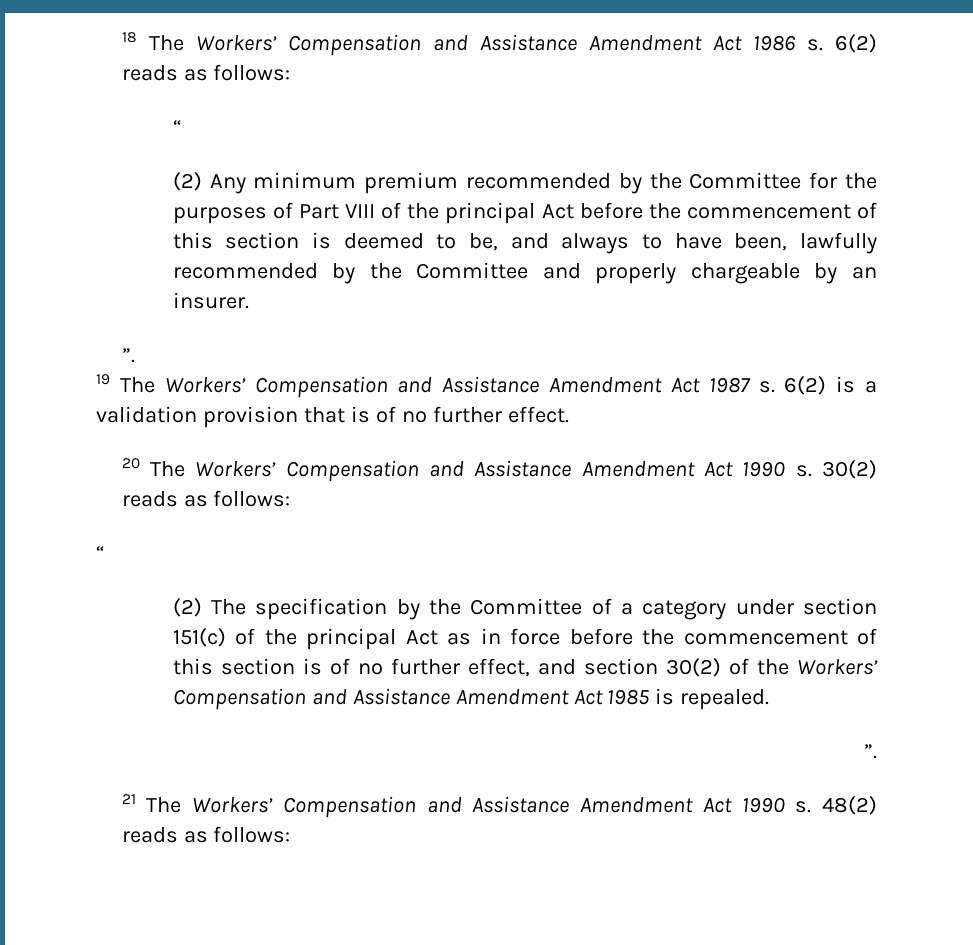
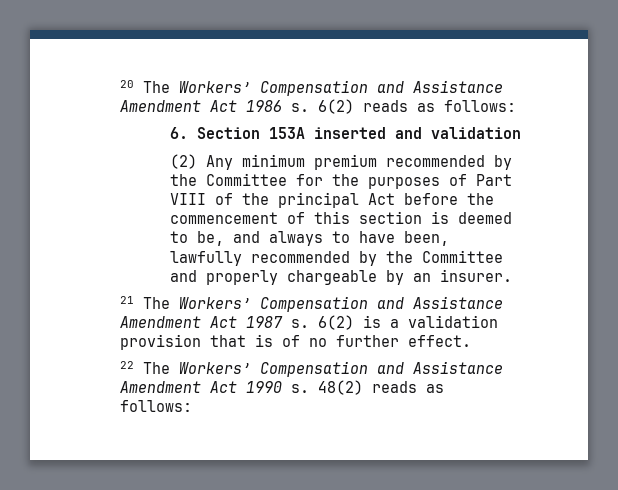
[121,32,137,43] 18 -> [119,80,134,88] 20
[172,120,182,134] “ -> [169,127,521,139] 6. Section 153A inserted and validation
[121,348,135,363] [96,374,110,385] ”. // 19 -> [119,296,134,304] 21
[121,458,877,482] [121,490,291,507] [96,546,105,560] [172,598,877,620] [172,628,877,650] [172,658,878,677] [172,688,770,710] [864,744,877,759] [121,794,136,804] 20 The Workers’ Compensation and Assistance Amendment Act 1990 s. 30(2) reads as follows: // “ // (2) The specification by the Committee of a category under section 151(c) of the principal Act as in force before the commencement of this section is of no further effect, and section 30(2) of the Workers’ Compensation and Assistance Amendment Act 1985 is repealed. // ”. // 21 -> [119,361,134,369] 22

